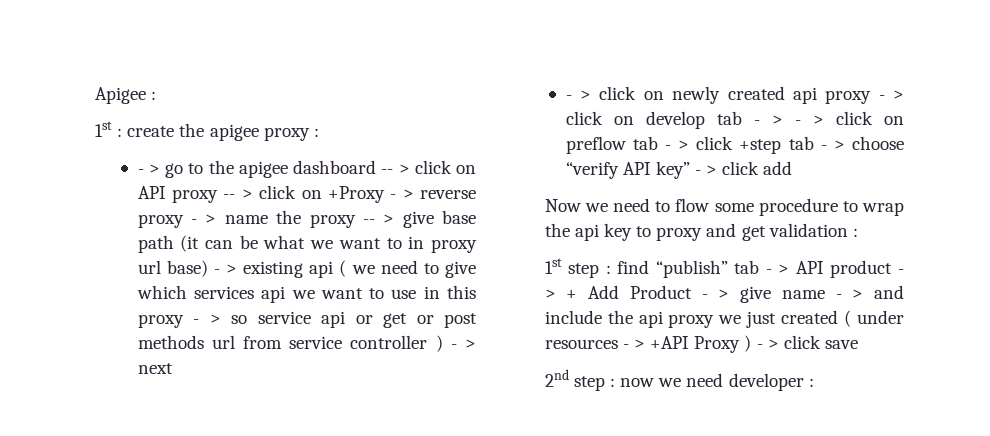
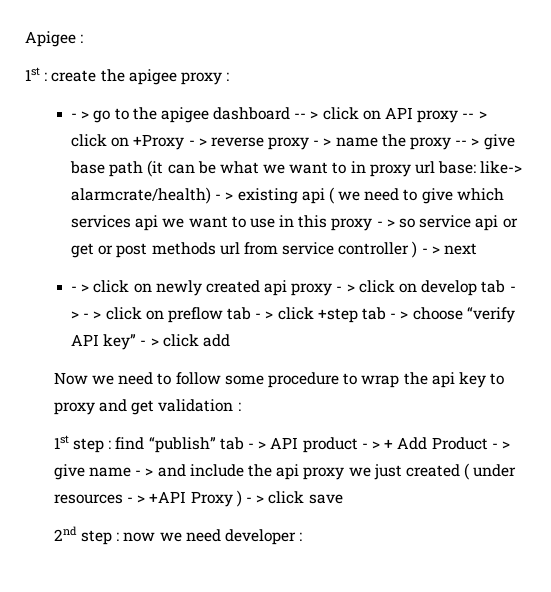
[166,260,208,277] base) -> [438,161,523,174] [70,187,211,204] base: like-> alarmcrate/health)
[675,198,710,212] flow -> [175,372,221,385] follow

